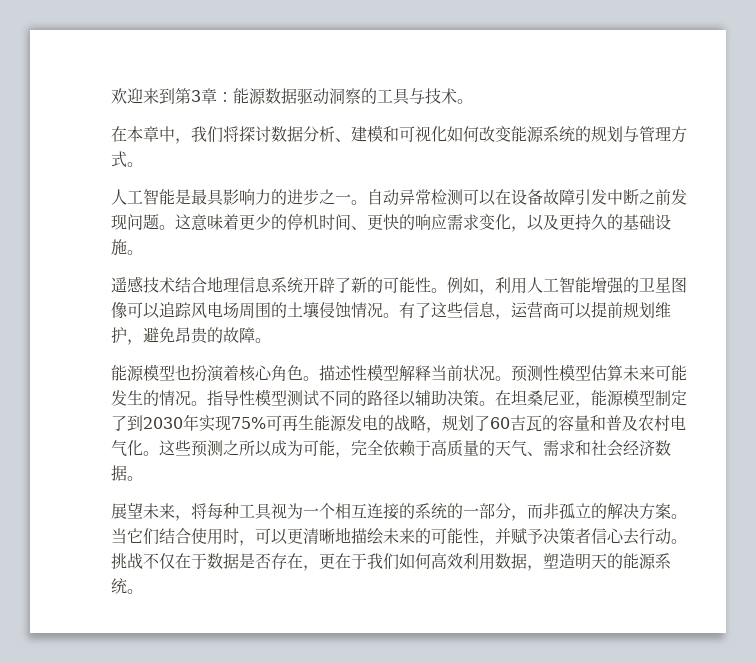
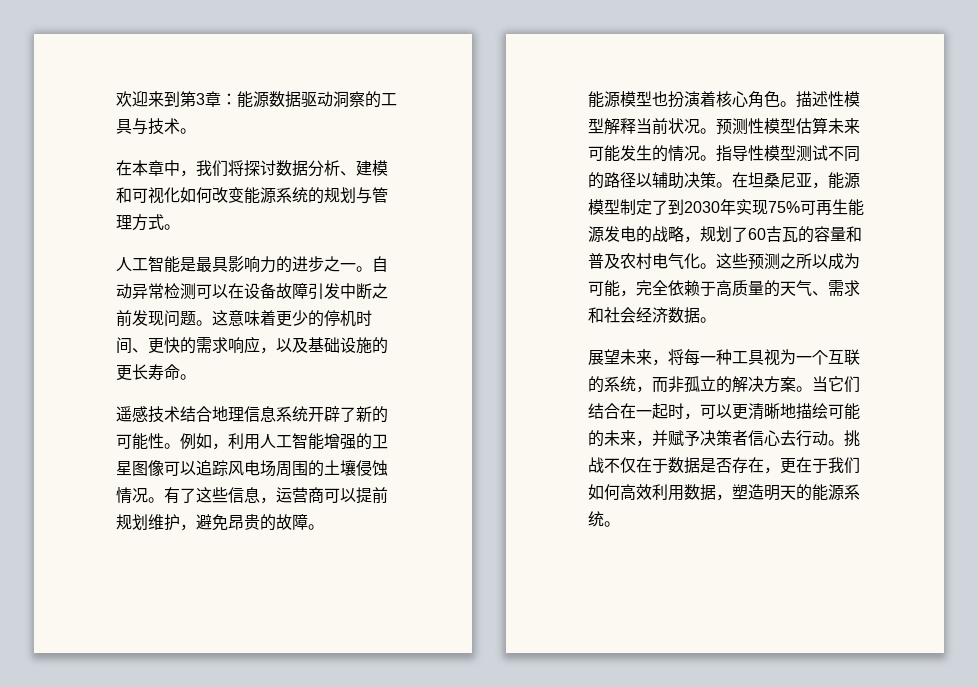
[415,214,671,232] [111,239,127,256] 响应需求变化，以及更持久的基础设施 -> [196,336,388,354] [116,364,180,381] 需求响应，以及基础设施的更长寿命
(223, 511) none -> [700,356,716,363] 一
[335,503,511,520] 相互连接的系统的一部分 -> [828,349,860,365] [588,376,636,393] 互联的系统
[191,528,223,545] 使用 -> [620,403,668,419] 在一起
[383,528,479,544] 未来的可能性 -> [828,403,860,420] [588,430,636,447] 可能的未来

